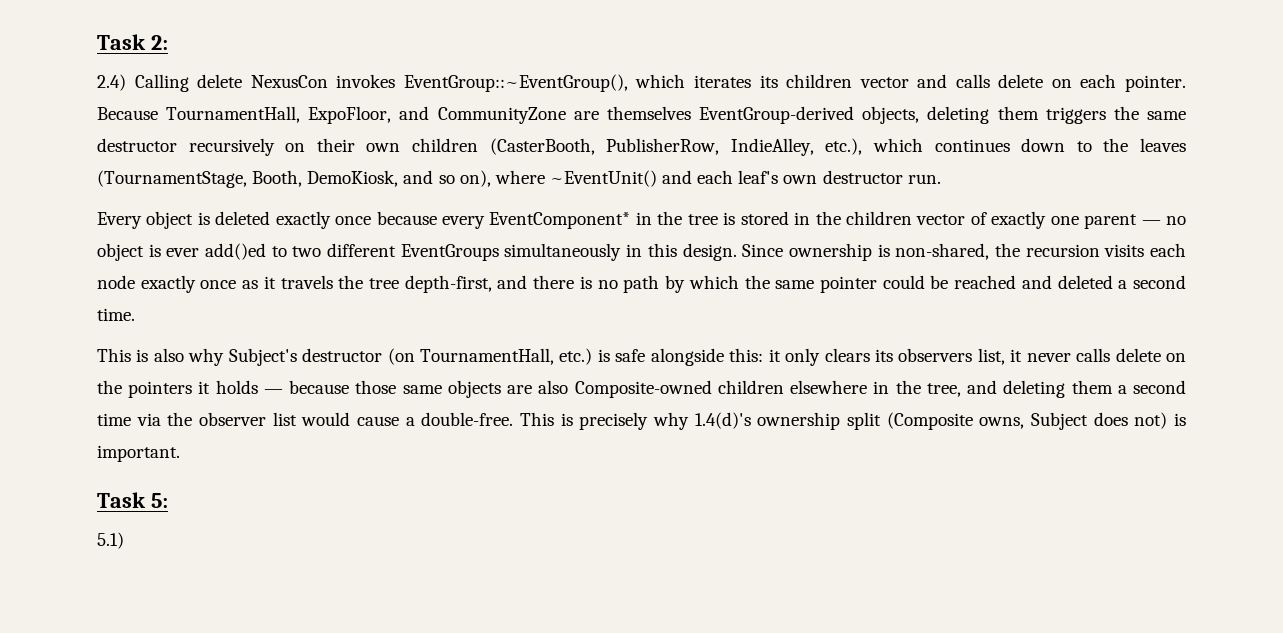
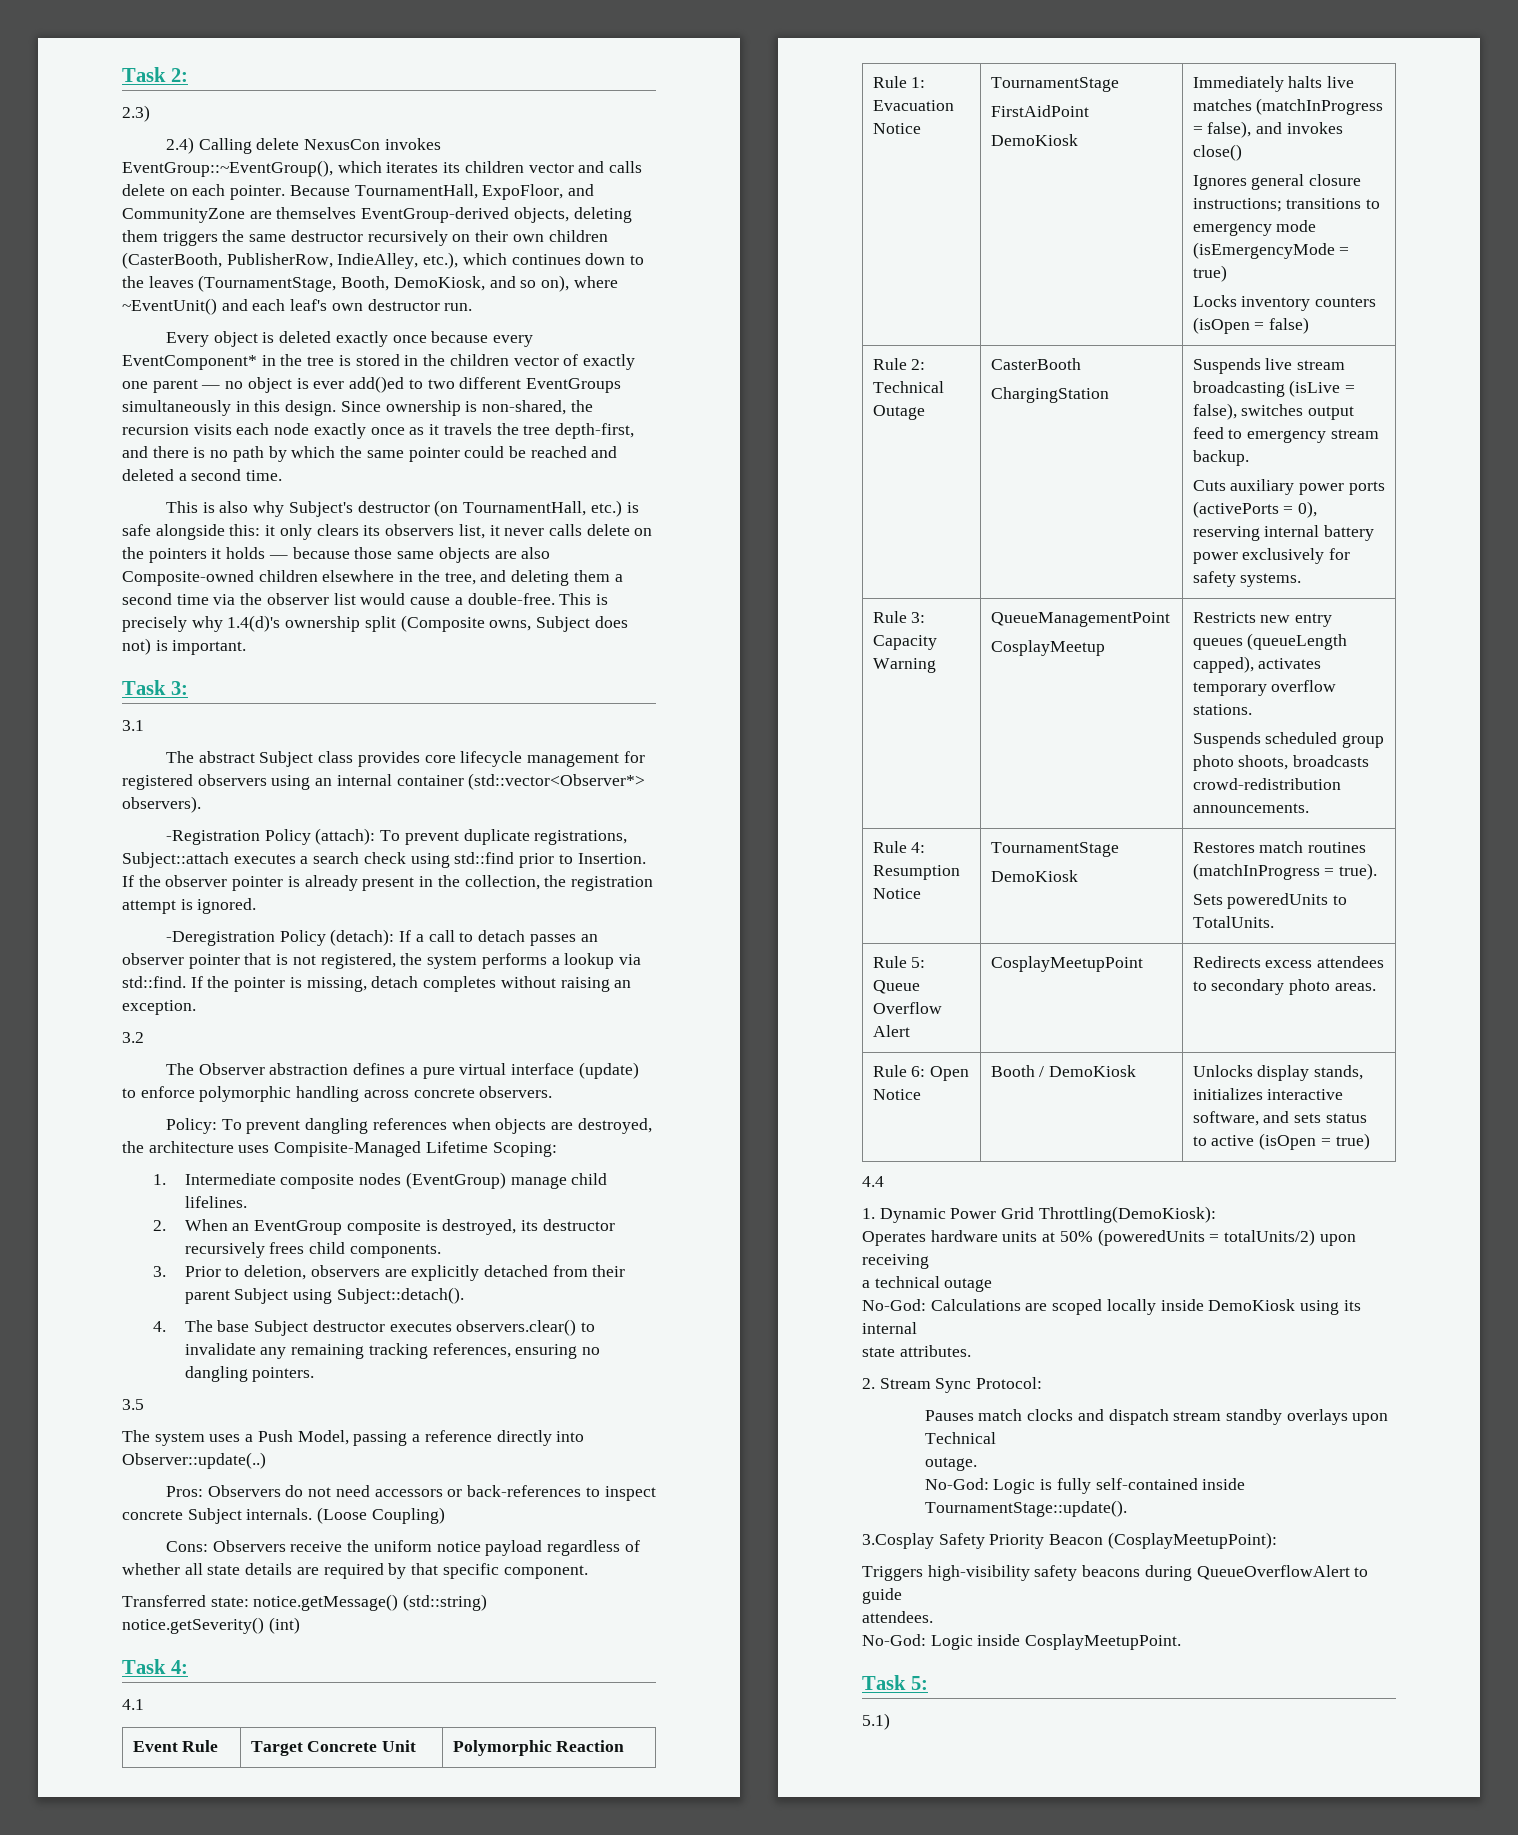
(168, 42) none -> [122,105,150,122] // 2.3)
(180, 453) none -> [122,680,188,695] [122,720,144,731] [165,751,645,767] [122,773,646,790] [122,796,201,813] [165,828,628,845] [122,852,646,868] [122,875,653,891] [122,898,257,914] [165,929,598,946] [122,953,641,969] [122,976,632,992] [122,1000,196,1015] [122,1032,144,1043] [165,1062,639,1079] [122,1086,553,1102] [165,1118,652,1134] [122,1141,557,1157] [153,1172,608,1189] [184,1196,247,1208] [153,1219,615,1235] [184,1242,441,1258] [153,1265,626,1281] [184,1287,464,1304] [153,1319,595,1336] [184,1343,600,1359] [184,1366,315,1382] [122,1399,144,1410] [122,1430,585,1446] [122,1452,266,1469] [165,1485,656,1501] [122,1507,445,1524] [165,1540,640,1556] [122,1563,588,1579] [122,1594,488,1611] [122,1617,300,1634] [122,1659,188,1674] [122,1699,144,1710] [132,1740,219,1752] [250,1740,417,1756] [452,1740,625,1756] [872,76,926,88] [872,100,954,111] [872,123,921,134] [990,77,1119,92] [990,105,1089,117] [990,134,1078,146] [1192,76,1355,92] [1192,98,1384,115] [1192,121,1343,138] [1192,144,1242,161] [1192,174,1362,190] [1192,198,1381,212] [1192,220,1317,236] [1192,242,1350,259] [1192,265,1227,282] [1192,295,1377,311] [1192,317,1310,334] [872,358,926,370] [872,381,944,393] [872,405,925,420] [990,358,1081,370] [990,387,1109,403] [1192,358,1346,374] [1192,380,1356,397] [1192,403,1355,420] [1192,427,1379,443] [1192,450,1249,466] [1192,479,1385,495] [1192,501,1318,518] [1192,525,1375,541] [1192,548,1351,564] [1192,571,1302,587] [872,611,926,623] [872,635,937,650] [872,658,936,673] [990,612,1170,627] [990,640,1105,656] [1192,612,1333,627] [1192,633,1348,650] [1192,656,1322,673] [1192,680,1337,696] [1192,704,1252,715] [1192,732,1385,748] [1192,755,1370,771] [1192,778,1341,790] [1192,803,1309,813] [872,841,926,853] [872,865,960,880] [872,888,921,899] [990,842,1119,857] [990,870,1078,882] [1192,841,1367,853] [1192,863,1378,880] [1192,893,1348,909] [1192,916,1274,928] [872,956,926,968] [872,980,920,994] [872,1002,942,1014] [872,1025,910,1037] [990,956,1143,972] [1192,956,1385,968] [1192,979,1376,995] [872,1065,970,1081] [872,1089,921,1100] [990,1065,1137,1077] [1192,1065,1364,1081] [1192,1088,1344,1100] [1192,1111,1367,1126] [1192,1133,1370,1150] [862,1176,884,1187] [862,1206,1216,1223] [862,1229,1356,1246] [862,1254,929,1269] [862,1276,993,1292] [862,1299,1361,1315] [862,1322,917,1334] [862,1345,971,1357] [862,1377,1043,1393] [924,1409,1389,1425] [924,1432,996,1444] [924,1457,977,1471] [924,1478,1246,1494] [924,1500,1127,1517] [862,1532,1277,1549] [862,1565,1369,1581] [862,1588,902,1604] [862,1611,933,1623] [862,1634,1182,1650] // Task 3: // 3.1 // The abstract Subject class provides core lifecycle management for registered observers using an internal container (std::vector<Observer*> observers). // -Registration Policy (attach): To prevent duplicate registrations, Subject::attach executes a search check using std::find prior to Insertion. If the observer pointer is already present in the collection, the registration attempt is ignored. // -Deregistration Policy (detach): If a call to detach passes an observer pointer that is not registered, the system performs a lookup via std::find. If the pointer is missing, detach completes without raising an exception. // 3.2 // The Observer abstraction defines a pure virtual interface (update) to enforce polymorphic handling across concrete observers. // Policy: To prevent dangling references when objects are destroyed, the architecture uses Compisite-Managed Lifetime Scoping: // 1. Intermediate composite nodes (EventGroup) manage child lifelines. // 2. When an EventGroup composite is destroyed, its destructor recursively frees child components. // 3. Prior to deletion, observers are explicitly detached from their parent Subject using Subject::detach(). // 4. The base Subject destructor executes observers.clear() to invalidate any remaining tracking references, ensuring no dangling pointers. // 3.5 // The system uses a Push Model, passing a reference directly into Observer::update(..) // Pros: Observers do not need accessors or back-references to inspect concrete Subject internals. (Loose Coupling) // Cons: Observers receive the uniform notice payload regardless of whether all state details are required by that specific component. // Transferred state: notice.getMessage() (std::string) // notice.getSeverity() (int) // Task 4: // 4.1 // Event Rule | Target Concrete Unit | Polymorphic Reaction // Rule 1: Evacuation Notice | TournamentStage // FirstAidPoint // DemoKiosk | Immediately halts live matches (matchInProgress = false), and invokes close() // Ignores general closure instructions; transitions to emergency mode (isEmergencyMode = true) // Locks inventory counters (isOpen = false) // Rule 2: Technical Outage | CasterBooth // ChargingStation | Suspends live stream broadcasting (isLive = false), switches output feed to emergency stream backup. // Cuts auxiliary power ports (activePorts = 0), reserving internal battery power exclusively for safety systems. // Rule 3: Capacity Warning | QueueManagementPoint // CosplayMeetup | Restricts new entry queues (queueLength capped), activates temporary overflow stations. // Suspends scheduled group photo shoots, broadcasts crowd-redistribution announcements. // Rule 4: Resumption Notice | TournamentStage // DemoKiosk | Restores match routines (matchInProgress = true). // Sets poweredUnits to TotalUnits. // Rule 5: Queue Overflow Alert | CosplayMeetupPoint | Redirects excess attendees to secondary photo areas. // Rule 6: Open Notice | Booth / DemoKiosk | Unlocks display stands, initializes interactive software, and sets status to active (isOpen = true) // 4.4 // 1. Dynamic Power Grid Throttling(DemoKiosk): // Operates hardware units at 50% (poweredUnits = totalUnits/2) upon receiving // a technical outage // No-God: Calculations are scoped locally inside DemoKiosk using its internal // state attributes. // 2. Stream Sync Protocol: // Pauses match clocks and dispatch stream standby overlays upon Technical // outage. // No-God: Logic is fully self-contained inside TournamentStage::update(). // 3.Cosplay Safety Priority Beacon (CosplayMeetupPoint): // Triggers high-visibility safety beacons during QueueOverflowAlert to guide // attendees. // No-God: Logic inside CosplayMeetupPoint.

